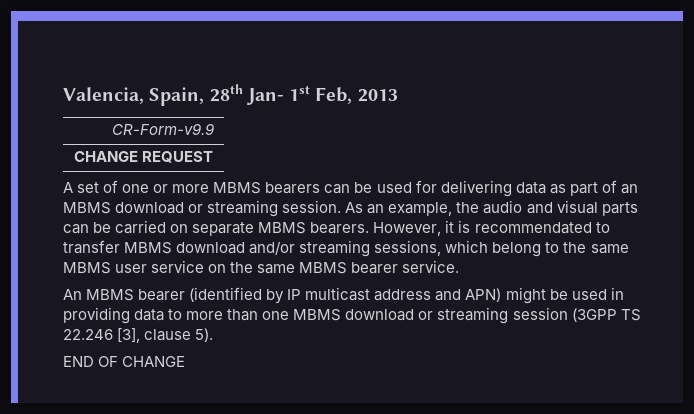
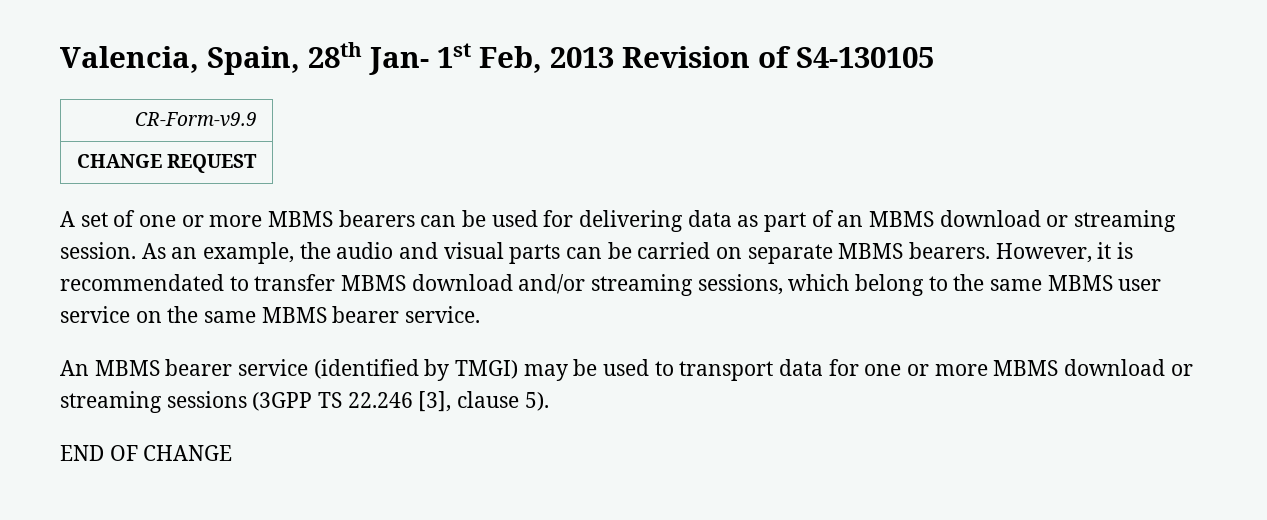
(398, 95) none -> [622,46,934,68] Revision of S4-130105
(186, 295) none -> [238,359,309,376] service
[287,287,624,304] [63,307,568,324] IP multicast address and APN) might be used in providing data to more than one MBMS download or streaming session -> [455,359,1193,381] [60,391,247,413] TMGI) may be used to transport data for one or more MBMS download or streaming sessions

